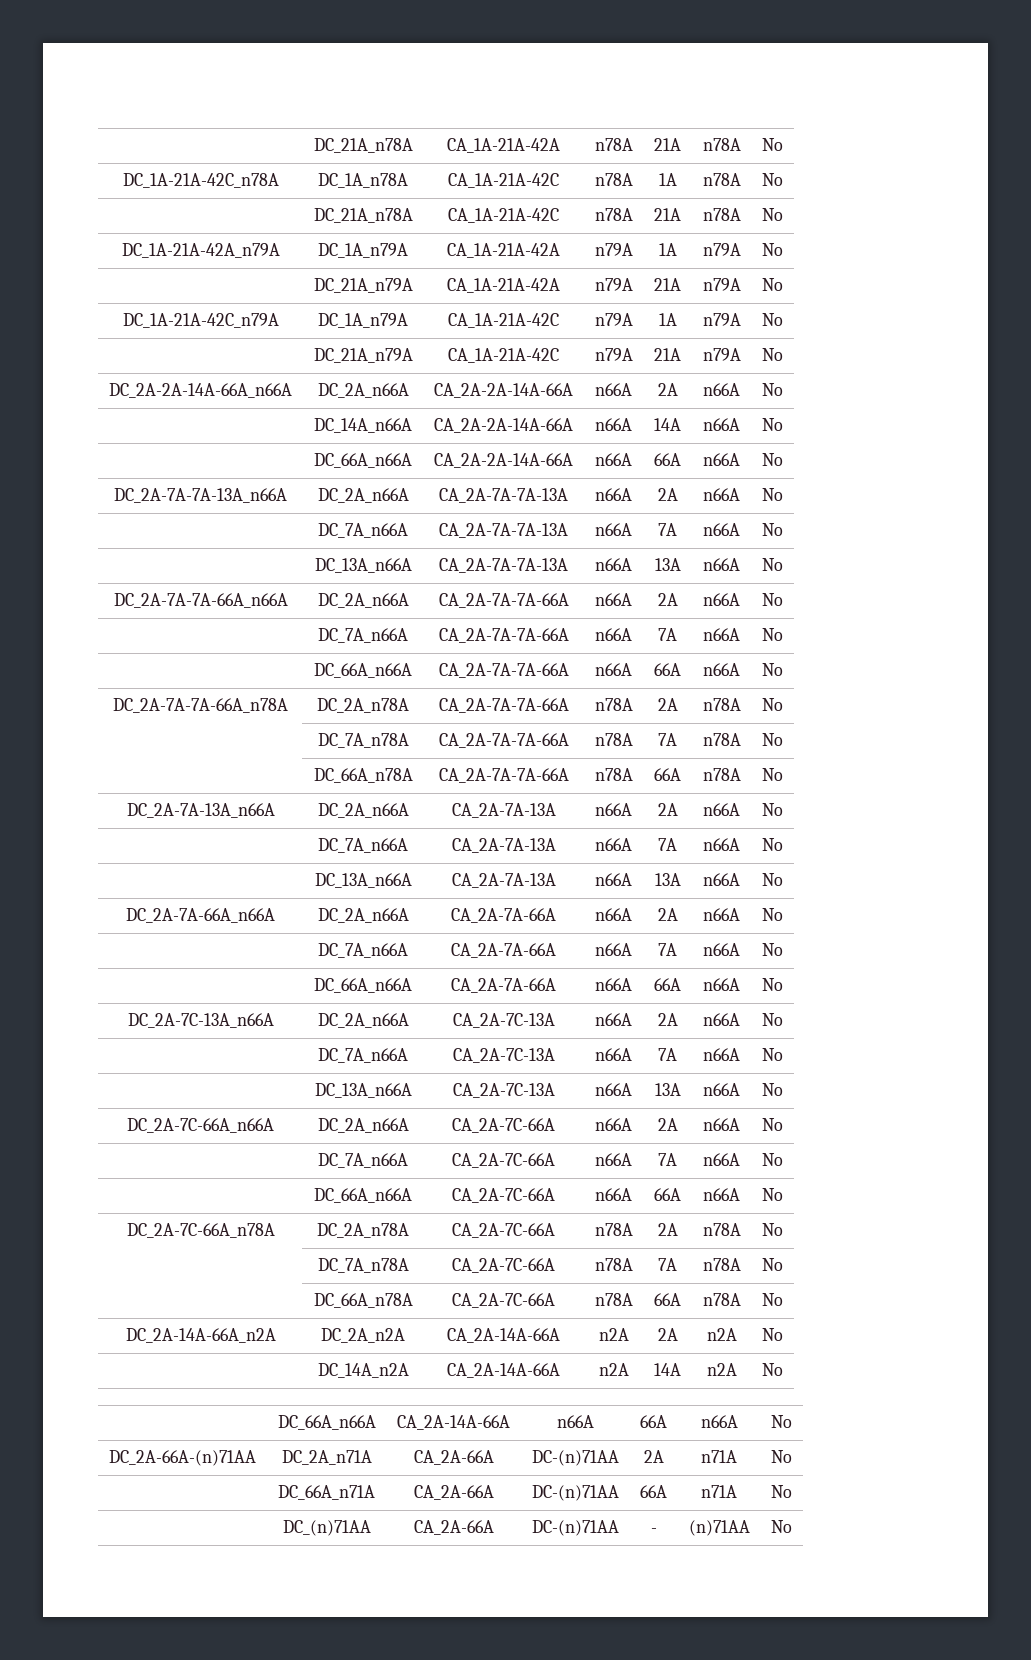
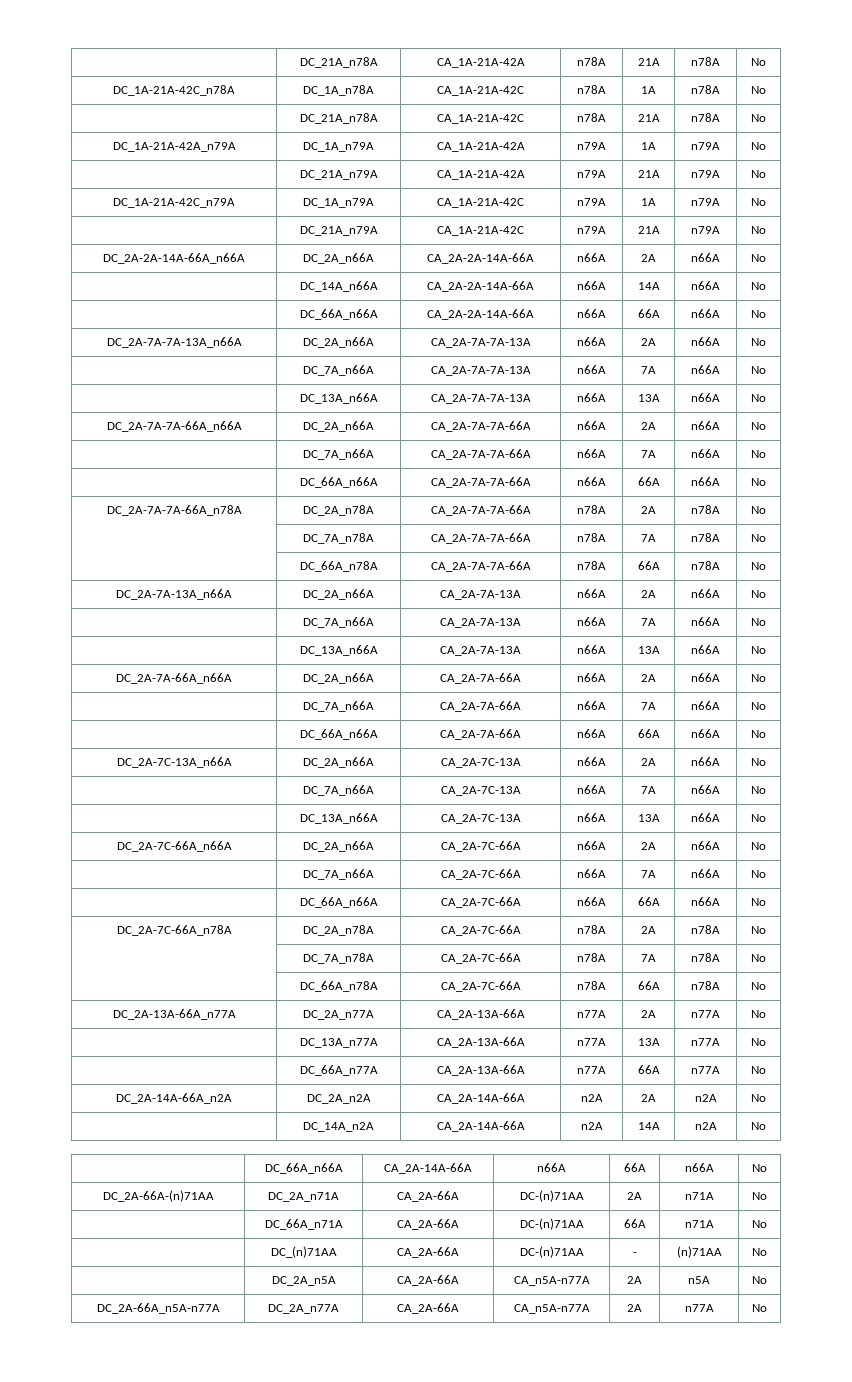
(783, 1299) none -> [112,1009,236,1020] [303,1010,374,1020] [436,1009,525,1020] [577,1010,606,1018] [641,1010,656,1018] [691,1010,720,1018] [751,1010,766,1018] [299,1038,378,1048] [436,1037,525,1048] [577,1038,606,1046] [637,1038,660,1046] [691,1038,720,1046] [751,1038,766,1046] [299,1065,378,1076] [436,1065,525,1076] [577,1066,606,1074] [637,1065,660,1074] [691,1066,720,1074] [751,1066,766,1074] // DC_2A-13A-66A_n77A | DC_2A_n77A | CA_2A-13A-66A | n77A | 2A | n77A | No // | DC_13A_n77A | CA_2A-13A-66A | n77A | 13A | n77A | No // | DC_66A_n77A | CA_2A-13A-66A | n77A | 66A | n77A | No
(792, 1526) none -> [271,1276,336,1286] [397,1275,459,1286] [513,1276,590,1286] [627,1276,642,1284] [688,1276,710,1284] [752,1276,767,1284] [96,1303,220,1314] [268,1304,339,1314] [397,1303,459,1314] [513,1304,590,1314] [627,1304,642,1312] [684,1304,714,1312] [752,1304,767,1312] // | DC_2A_n5A | CA_2A-66A | CA_n5A-n77A | 2A | n5A | No // DC_2A-66A_n5A-n77A | DC_2A_n77A | CA_2A-66A | CA_n5A-n77A | 2A | n77A | No

